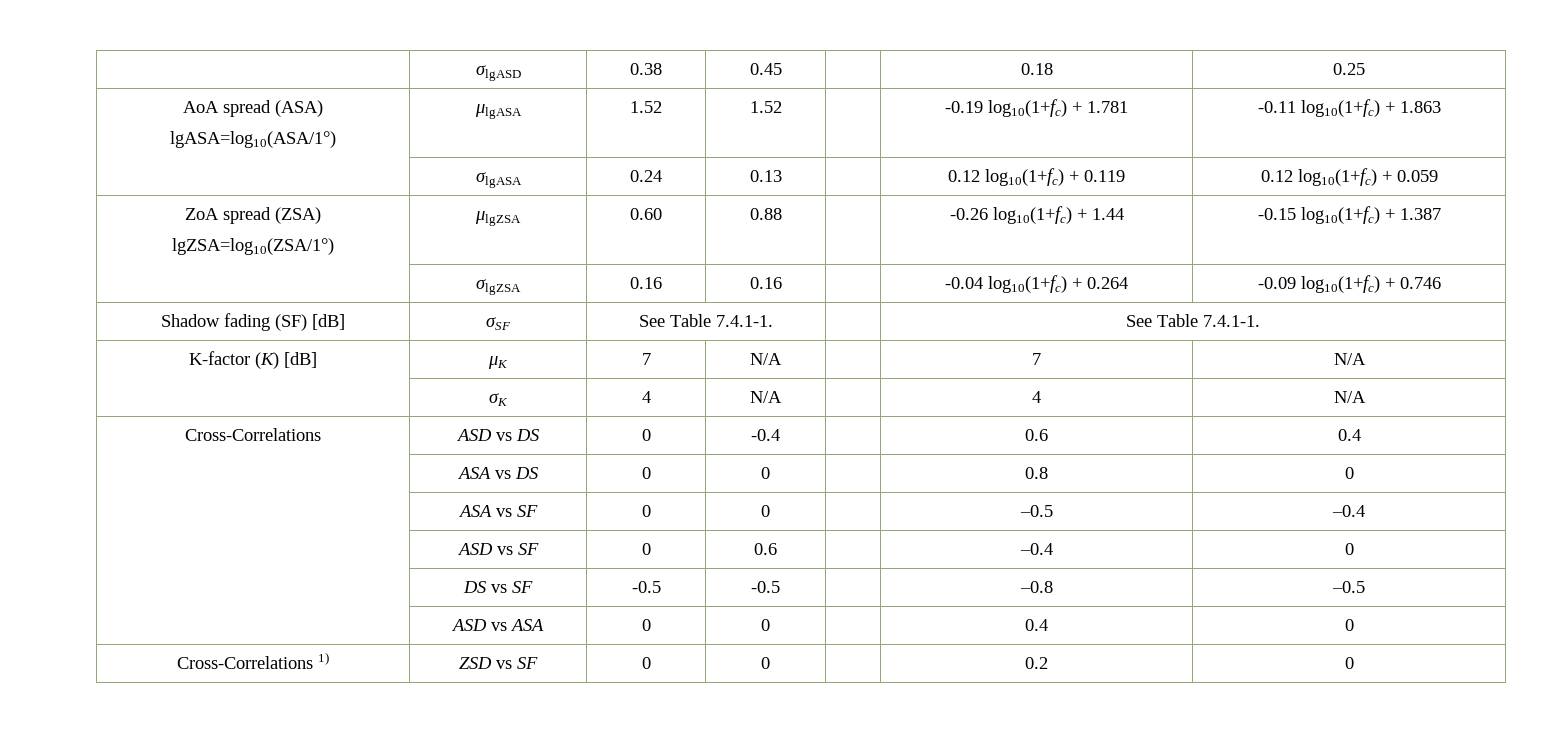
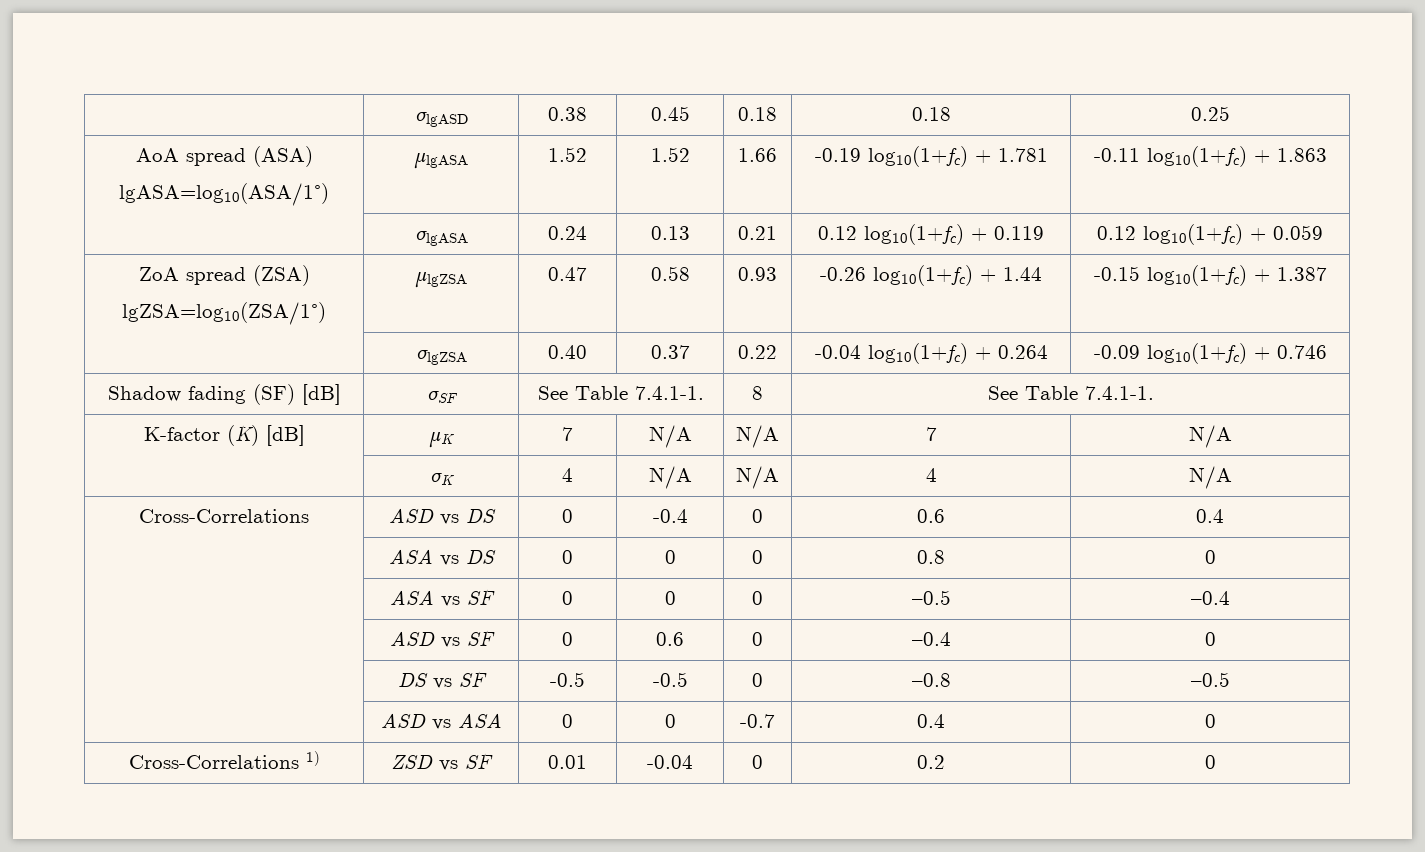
(782, 69) none -> [738,107,777,121] 0.18
(782, 107) none -> [738,148,777,162] 1.66
(782, 176) none -> [738,226,777,240] 0.21
[630,208,662,220] [749,208,782,220] 0.60 | 0.88 | -> [548,267,587,281] [650,266,690,281] [738,267,777,281] 0.47 | 0.58 | 0.93
[630,277,662,289] [749,277,782,289] 0.16 | 0.16 | -> [548,345,587,359] [650,345,690,359] [738,345,777,359] 0.40 | 0.37 | 0.22
(773, 321) none -> [752,386,763,400] 8
(782, 359) none -> [736,425,779,448] N/A
(782, 397) none -> [736,466,779,489] N/A
(780, 435) none -> [752,509,763,523] 0
(770, 473) none -> [752,550,763,564] 0
(770, 511) none -> [752,591,763,605] 0
(777, 549) none -> [752,632,763,646] 0
(780, 587) none -> [752,673,763,687] 0
(770, 625) none -> [740,714,775,728] -0.7
[641,657,651,669] [761,657,770,669] 0 | 0 | | -> [548,755,587,769] [647,755,693,769] [752,755,763,769] 0.01 | -0.04 | 0 |

